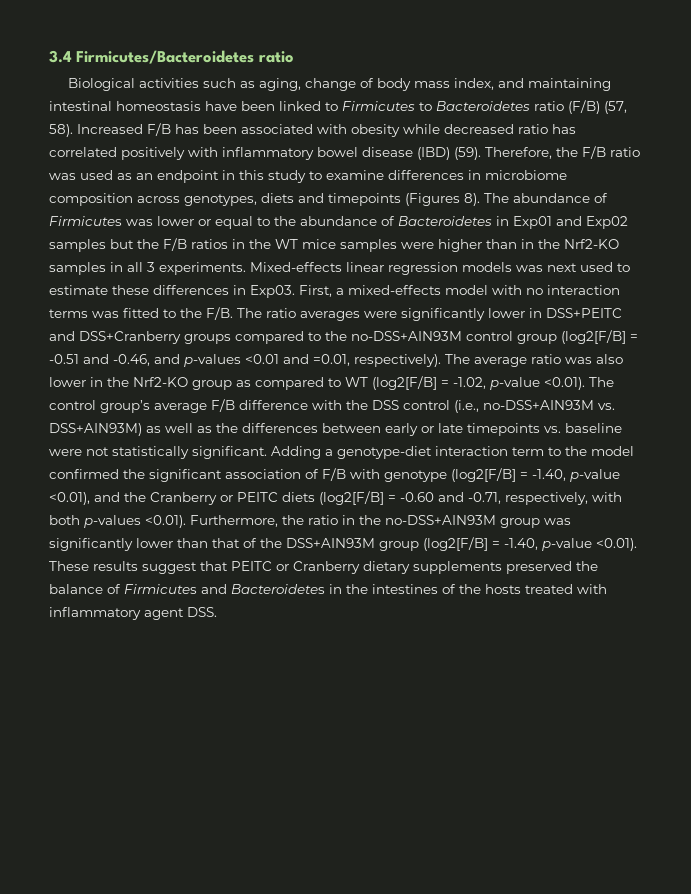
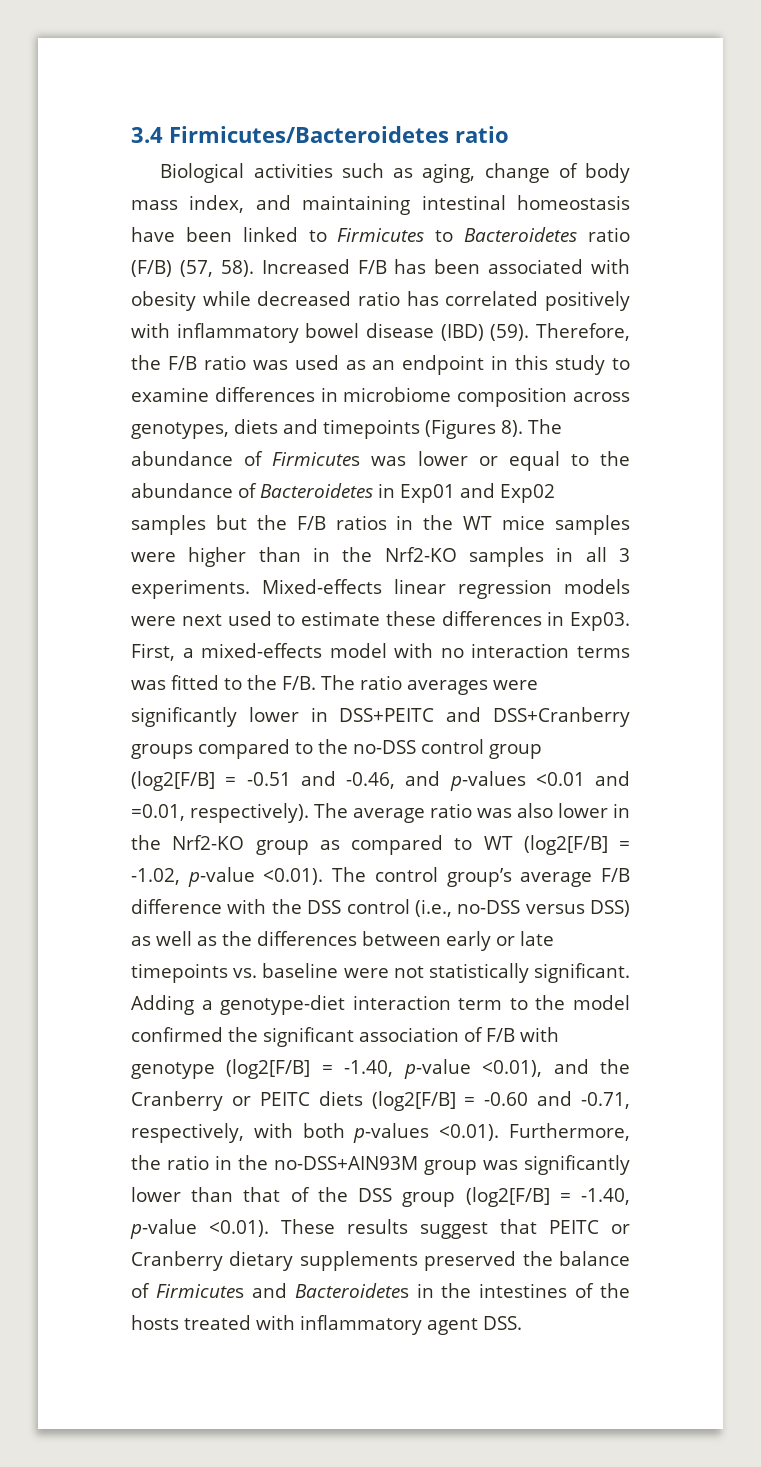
[516,265,543,272] was -> [131,616,176,626] were
[351,331,462,341] no-DSS+AIN93M -> [353,740,416,754] no-DSS
[483,400,615,410] [49,423,142,436] no-DSS+AIN93M vs. DSS+AIN93M) -> [457,900,630,917] no-DSS versus DSS)
[286,538,375,548] DSS+AIN93M -> [358,1188,393,1202] DSS

